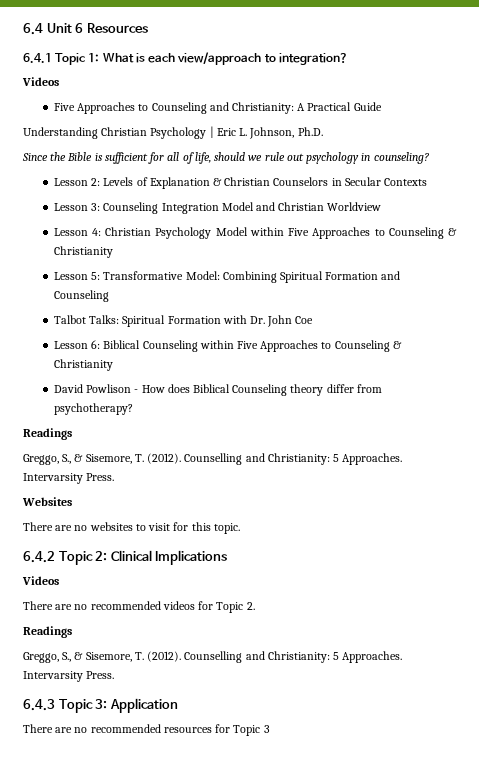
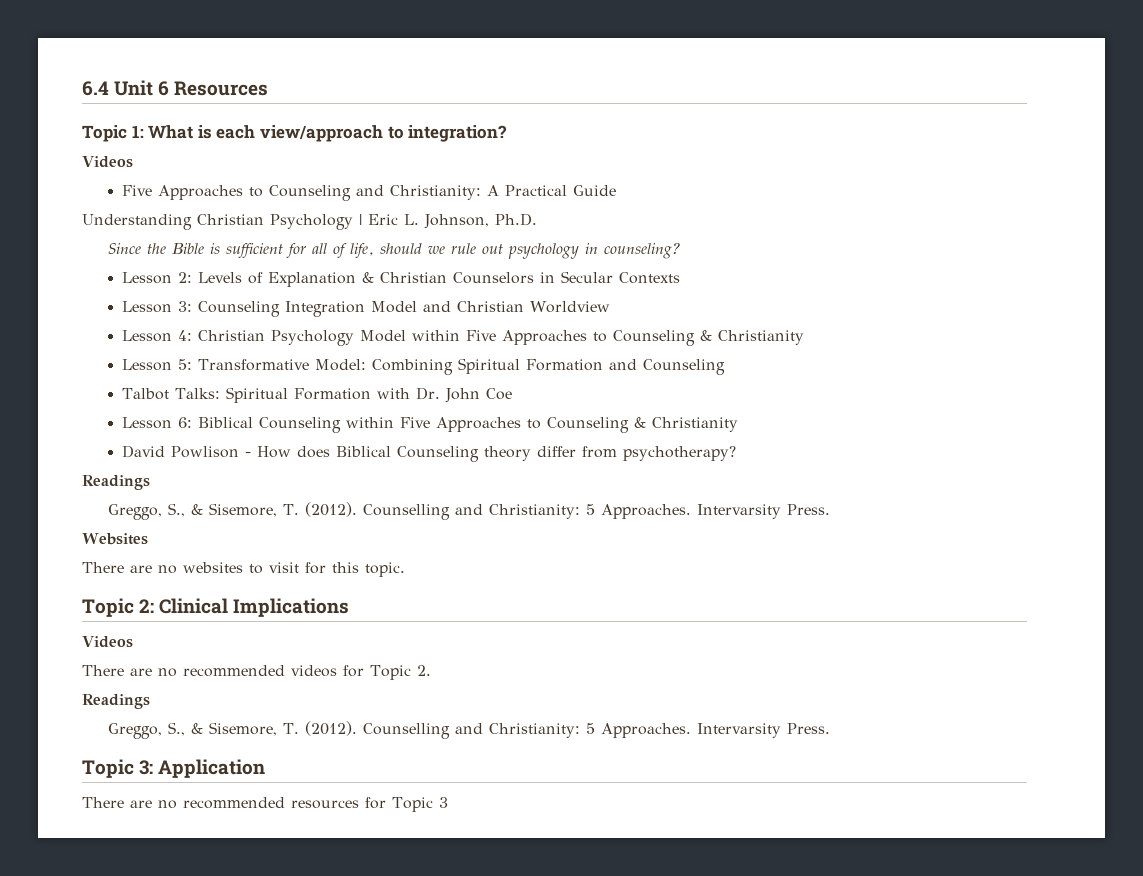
[23,53,52,63] 6.4.1 -> (269, 88) none
[23,551,55,563] 6.4.2 -> (405, 569) none
[23,699,55,711] 6.4.3 -> (830, 728) none

